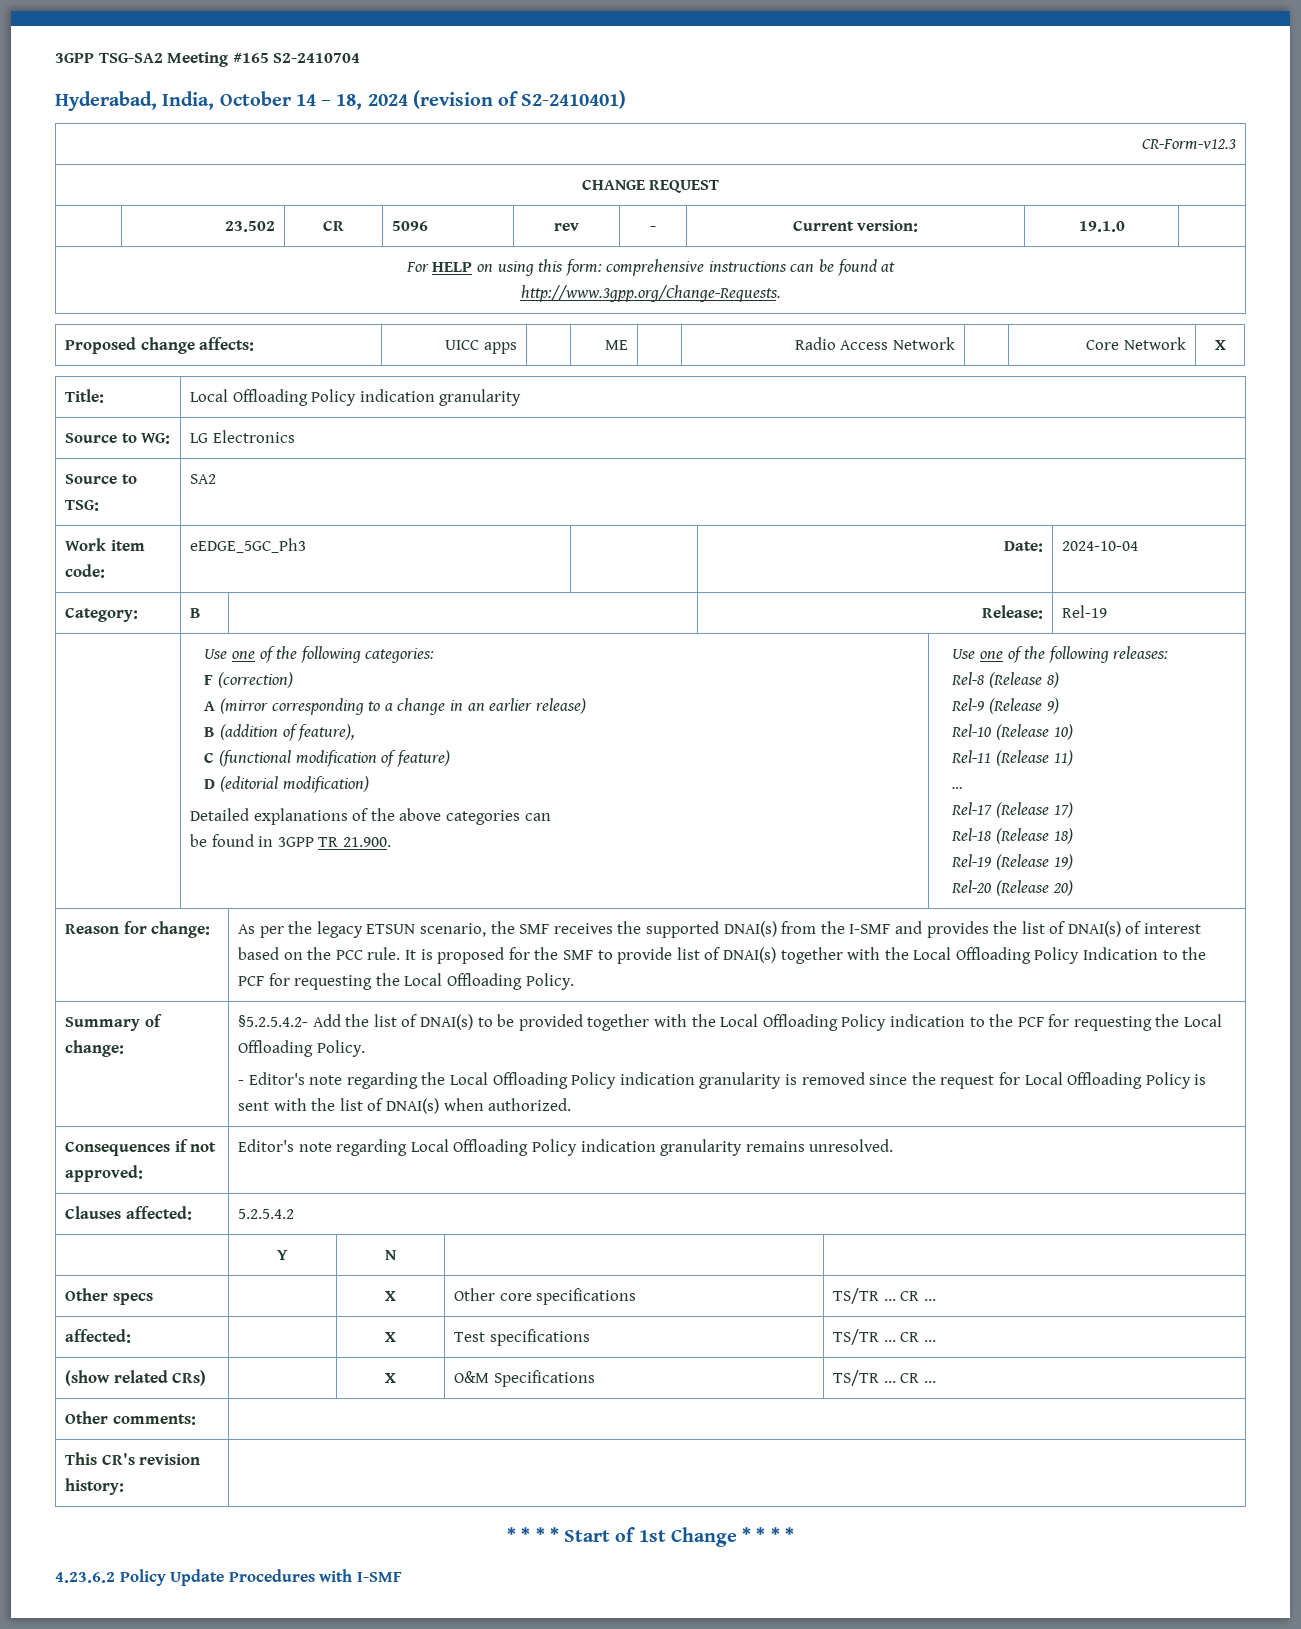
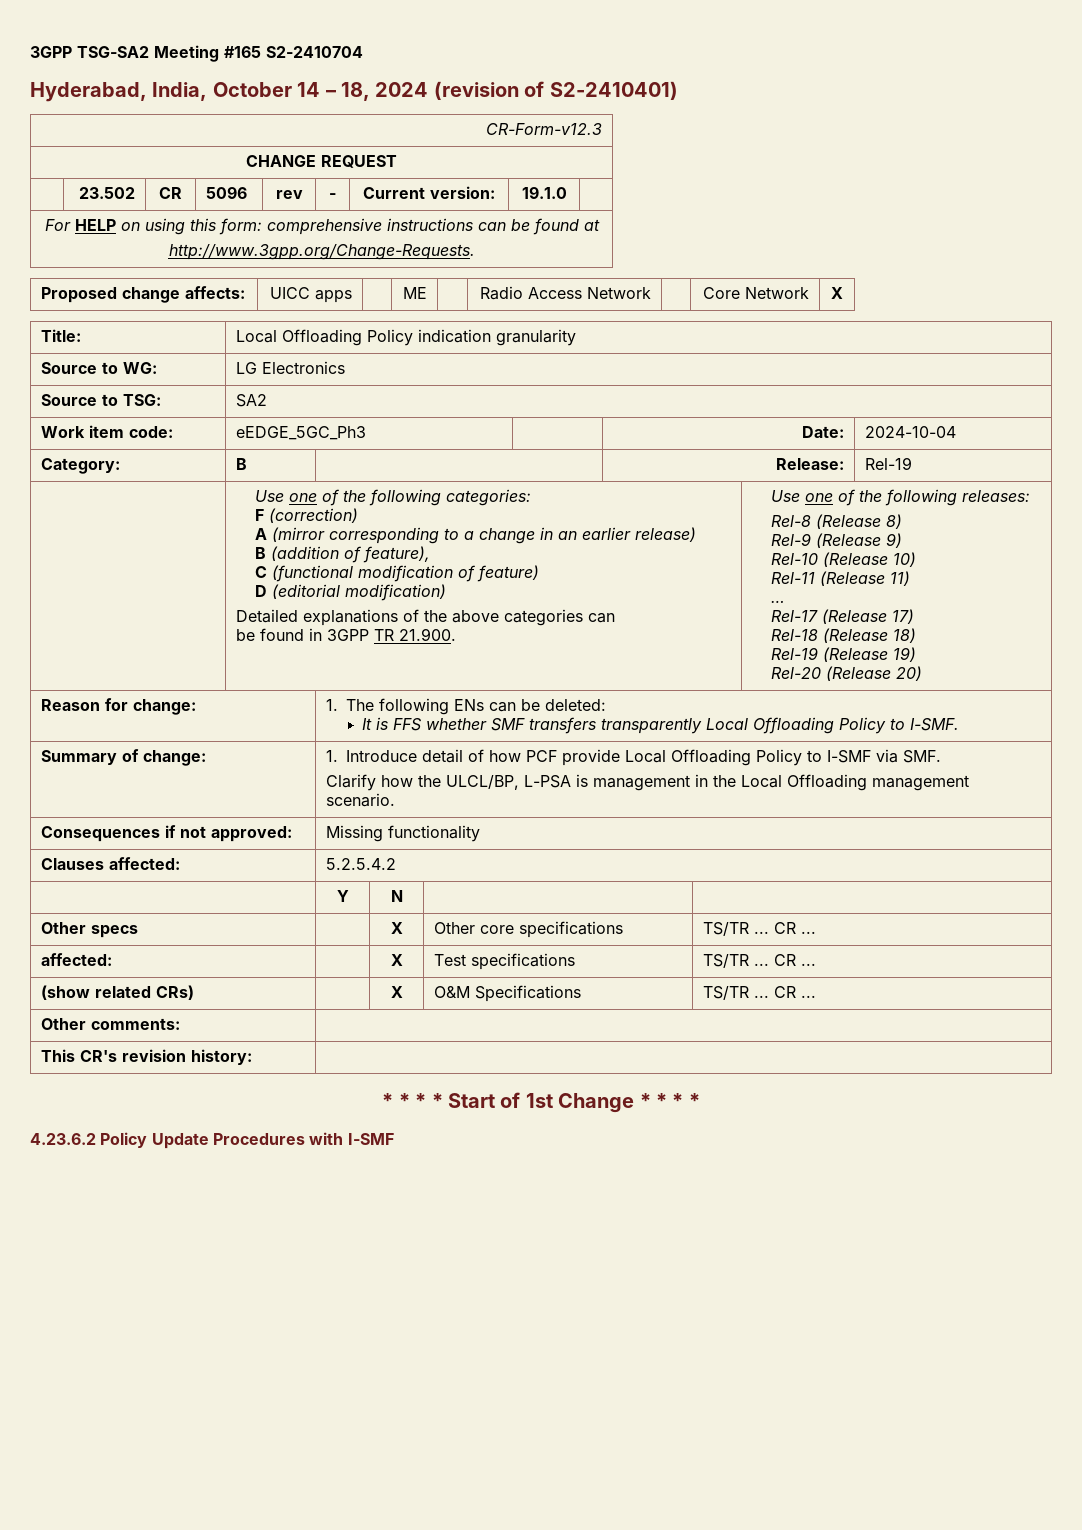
[238,921,1202,938] [238,947,1207,964] [238,973,574,990] [65,1014,162,1031] [65,1040,125,1057] [238,1014,1223,1031] [238,1040,365,1057] [238,1072,1207,1089] [238,1098,572,1114] [65,1139,217,1156] [65,1165,144,1182] [238,1139,894,1156] As per the legacy ETSUN scenario, the SMF receives the supported DNAI(s) from the I-SMF and provides the list of DNAI(s) of interest based on the PCC rule. It is proposed for the SMF to provide list of DNAI(s) together with the Local Offloading Policy Indication to the PCF for requesting the Local Offloading Policy. // Summary of change: | §5.2.5.4.2- Add the list of DNAI(s) to be provided together with the Local Offloading Policy indication to the PCF for requesting the Local Offloading Policy. // - Editor's note regarding the Local Offloading Policy indication granularity is removed since the request for Local Offloading Policy is sent with the list of DNAI(s) when authorized. // Consequences if not approved: | Editor's note regarding Local Offloading Policy indication granularity remains unresolved. -> [325,698,606,715] [362,717,960,734] [40,749,206,766] [325,749,941,766] [325,774,969,791] [325,793,395,807] [40,825,292,842] [325,825,480,842] 1. The following ENs can be deleted: // It is FFS whether SMF transfers transparently Local Offloading Policy to I-SMF. // Summary of change: | 1. Introduce detail of how PCF provide Local Offloading Policy to I-SMF via SMF. // Clarify how the ULCL/BP, L-PSA is management in the Local Offloading management scenario. // Consequences if not approved: | Missing functionality

